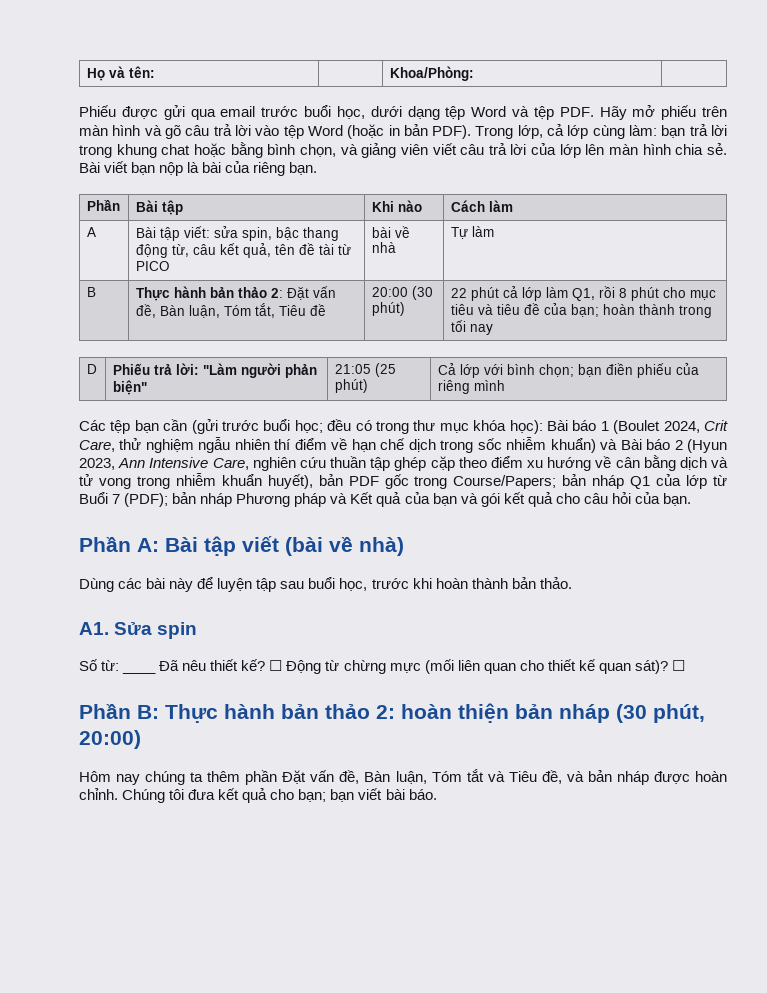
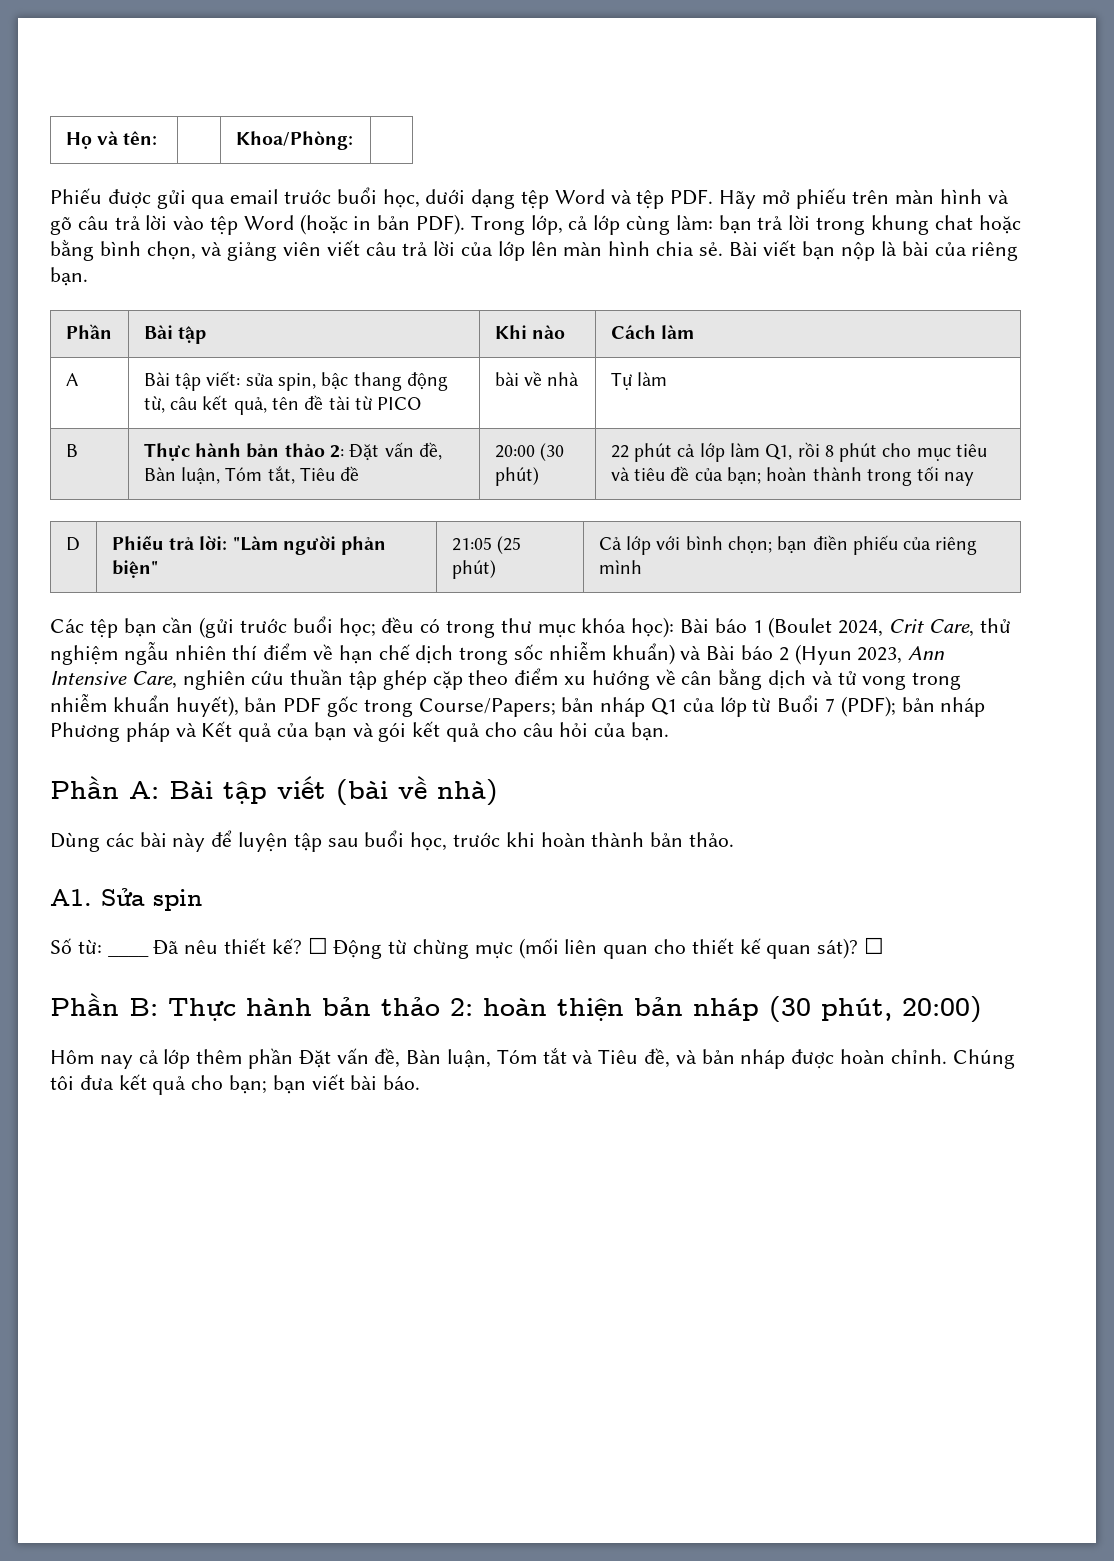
[145,771,204,785] chúng ta -> [138,1049,191,1069] cả lớp

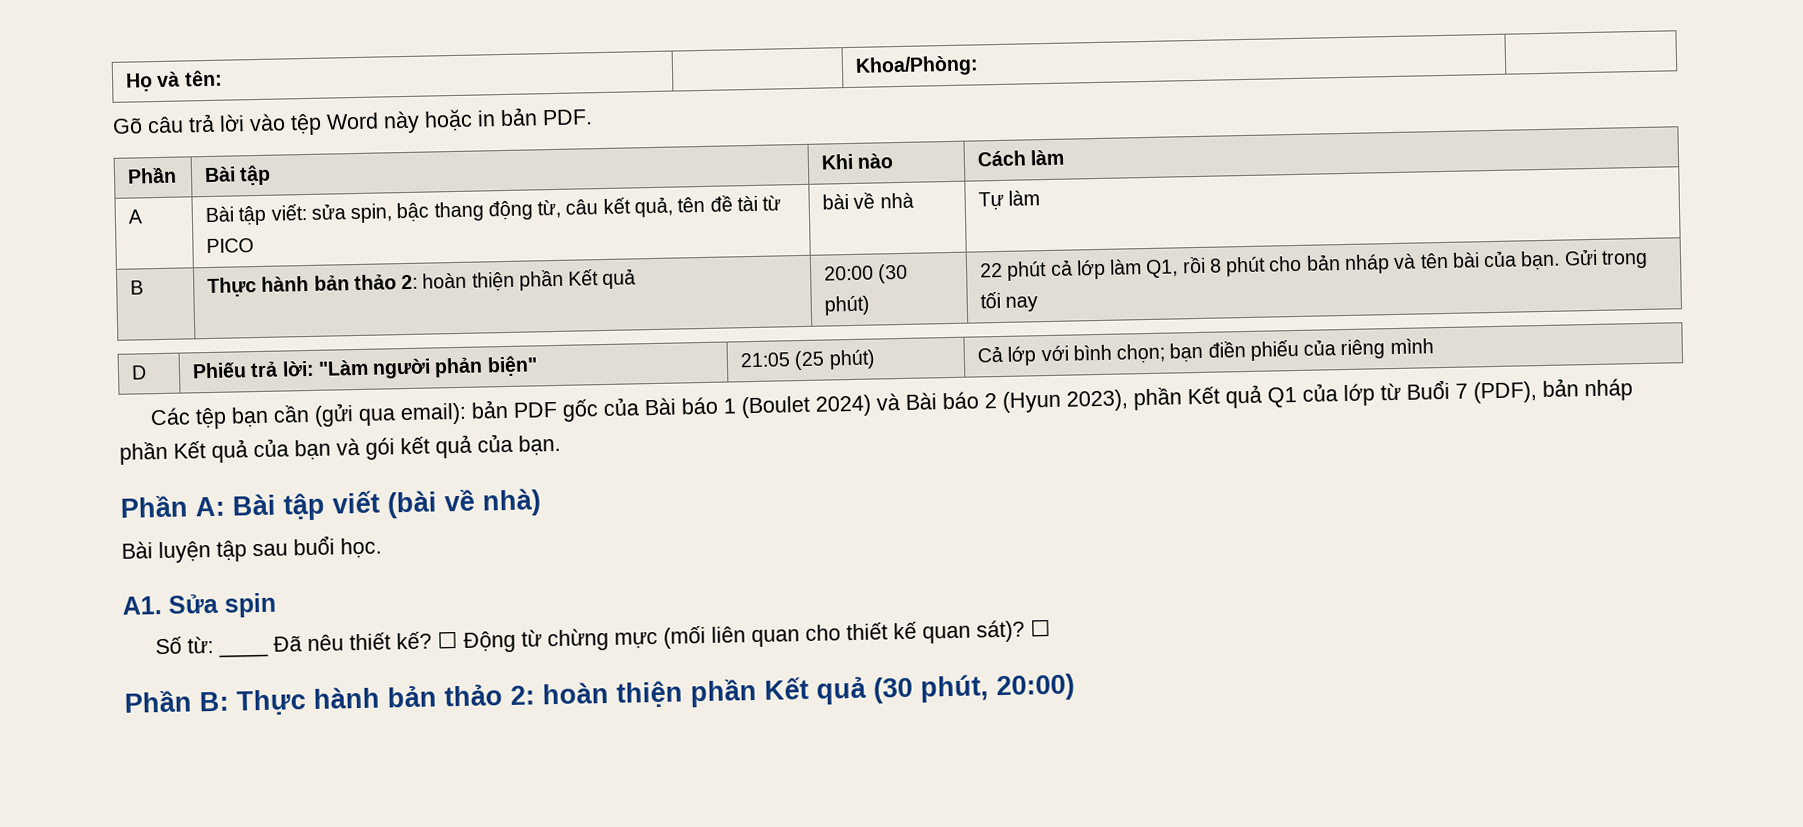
[50,187,1009,209] [50,216,72,235] Phiếu được gửi qua email trước buổi học, dưới dạng tệp Word và tệp PDF. Hãy mở phiếu trên màn hình và gõ -> [112,117,143,134] Gõ
[299,214,1021,235] [50,239,1019,261] [50,267,88,286] (hoặc in bản PDF). Trong lớp, cả lớp cùng làm: bạn trả lời trong khung chat hoặc bằng bình chọn, và giảng viên viết câu trả lời của lớp lên màn hình chia sẻ. Bài viết bạn nộp là bài của riêng bạn. -> [383,107,593,134] này hoặc in bản PDF.
[349,442,442,461] [143,466,360,485] Đặt vấn đề, Bàn luận, Tóm tắt, Tiêu đề -> [422,268,637,292] hoàn thiện phần Kết quả
[916,444,987,461] [610,466,862,485] mục tiêu và tiêu đề của bạn; hoàn thành -> [1305,248,1598,275] bản nháp và tên bài của bạn. Gửi
[240,616,1011,638] [50,641,675,665] trước buổi học; đều có trong thư mục khóa học): Bài báo 1 (Boulet 2024, Crit Care, thử nghiệm ngẫu nhiên thí điểm về hạn chế dịch trong sốc nhiễm khuẩn) -> [357,394,872,427] qua email): bản PDF gốc của Bài báo 1 (Boulet 2024)
[857,646,946,664] [50,668,962,690] [50,693,646,717] 2023, Ann Intensive Care, nghiên cứu thuần tập ghép cặp theo điểm xu hướng về cân bằng dịch và tử vong trong nhiễm khuẩn huyết), bản PDF gốc trong Course/Papers; bản nháp -> [1065,384,1262,412] 2023), phần Kết quả
[840,696,986,717] [50,722,197,742] (PDF); bản nháp Phương pháp và -> [1472,378,1633,404] [119,441,168,465] (PDF), bản nháp phần
[484,722,589,737] cho câu hỏi -> (472, 446) none
[50,830,735,852] Dùng các bài này để luyện tập sau buổi học, trước khi hoàn thành bản thảo. -> [121,535,382,564] Bài luyện tập sau buổi học.
[634,997,759,1021] bản nháp -> [690,676,867,708] phần Kết quả
[50,1047,1015,1069] [50,1074,421,1095] // Hôm nay cả lớp thêm phần Đặt vấn đề, Bàn luận, Tóm tắt và Tiêu đề, và bản nháp được hoàn chỉnh. Chúng tôi đưa kết quả cho bạn; bạn viết bài báo. -> (1075, 687) none

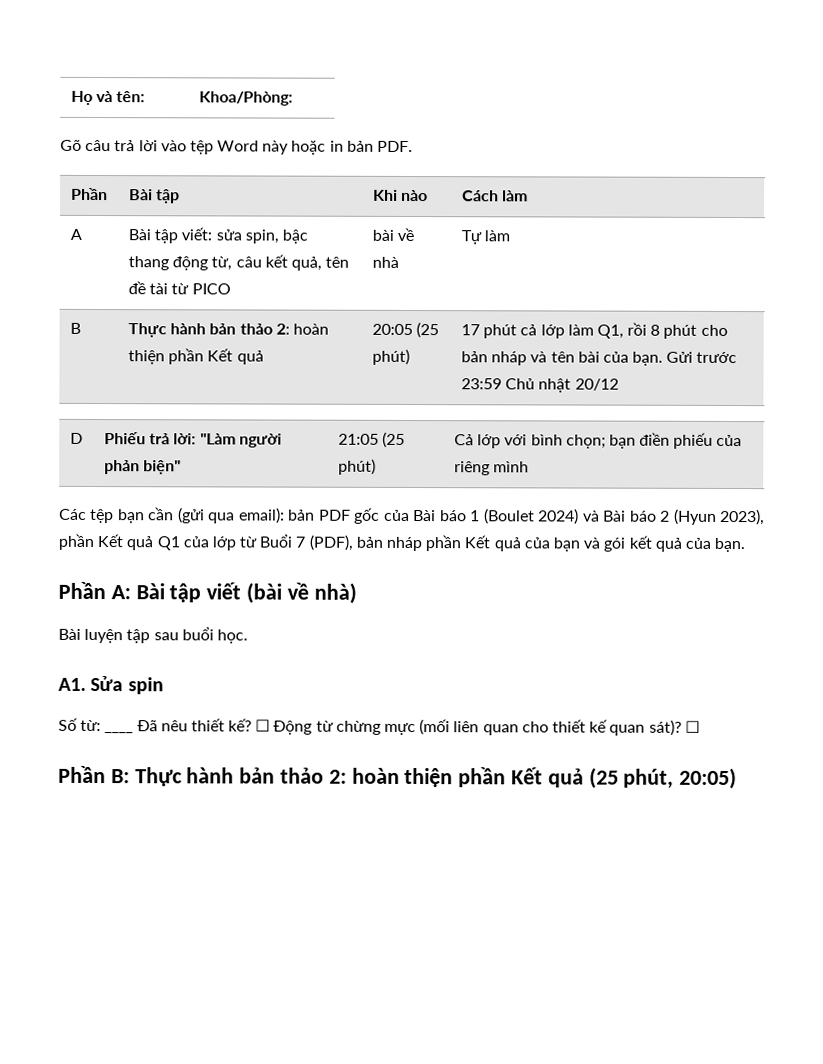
[824,263,909,284] [824,295,871,316] [979,262,1004,278] 20:00 (30 phút) | 22 -> [371,322,440,339] [371,348,410,365] [460,324,480,336] 20:05 (25 phút) | 17
[1600,249,1648,269] [980,291,1039,312] trong tối nay -> [696,351,738,364] [460,378,619,393] trước 23:59 Chủ nhật 20/12
[873,673,1075,704] (30 phút, 20:00) -> [588,767,738,790] (25 phút, 20:05)

